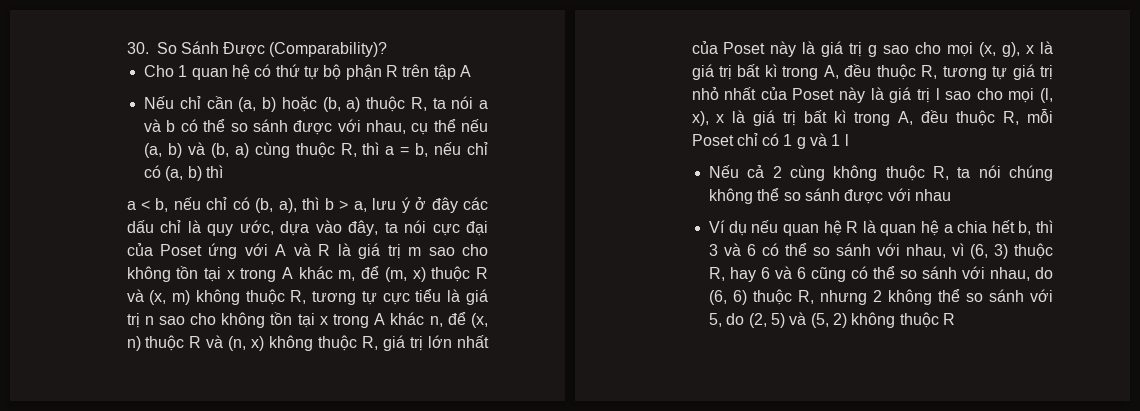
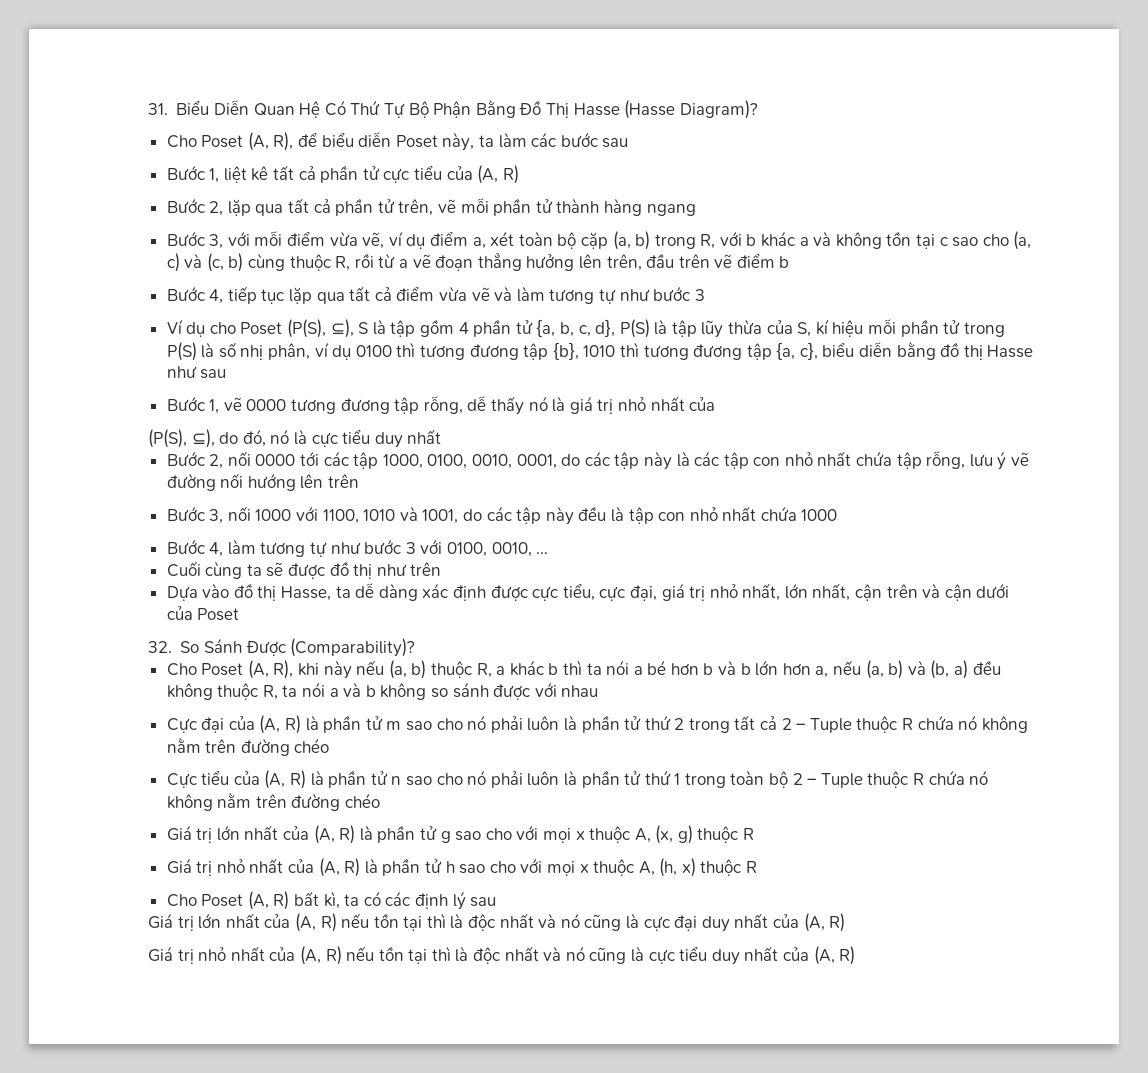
[126,42,149,54] 30. -> [147,99,758,119] [166,132,629,151] [166,165,519,184] [166,198,696,216] [166,231,1032,250] [166,253,790,272] [166,286,705,304] [166,319,1005,338] [166,341,1034,361] [166,366,227,379] [166,396,716,415] [147,429,442,448] [166,451,1029,470] [166,473,360,491] [166,506,838,525] [166,539,549,557] [166,561,442,579] [166,583,1010,601] [166,606,240,621] [147,641,172,653] 31. Biểu Diễn Quan Hệ Có Thứ Tự Bộ Phận Bằng Đồ Thị Hasse (Hasse Diagram)? // Cho Poset (A, R), để biểu diễn Poset này, ta làm các bước sau // Bước 1, liệt kê tất cả phần tử cực tiểu của (A, R) // Bước 2, lặp qua tất cả phần tử trên, vẽ mỗi phần tử thành hàng ngang // Bước 3, với mỗi điểm vừa vẽ, ví dụ điểm a, xét toàn bộ cặp (a, b) trong R, với b khác a và không tồn tại c sao cho (a, c) và (c, b) cùng thuộc R, rồi từ a vẽ đoạn thẳng hưởng lên trên, đầu trên vẽ điểm b // Bước 4, tiếp tục lặp qua tất cả điểm vừa vẽ và làm tương tự như bước 3 // Ví dụ cho Poset (P(S), ⊆), S là tập gồm 4 phần tử {a, b, c, d}, P(S) là tập lũy thừa của S, kí hiệu mỗi phần tử trong P(S) là số nhị phân, ví dụ 0100 thì tương đương tập {b}, 1010 thì tương đương tập {a, c}, biểu diễn bằng đồ thị Hasse như sau // Bước 1, vẽ 0000 tương đương tập rỗng, dễ thấy nó là giá trị nhỏ nhất của // (P(S), ⊆), do đó, nó là cực tiểu duy nhất // Bước 2, nối 0000 tới các tập 1000, 0100, 0010, 0001, do các tập này là các tập con nhỏ nhất chứa tập rỗng, lưu ý vẽ đường nối hướng lên trên // Bước 3, nối 1000 với 1100, 1010 và 1001, do các tập này đều là tập con nhỏ nhất chứa 1000 // Bước 4, làm tương tự như bước 3 với 0100, 0010, … // Cuối cùng ta sẽ được đồ thị như trên // Dựa vào đồ thị Hasse, ta dễ dàng xác định được cực tiểu, cực đại, giá trị nhỏ nhất, lớn nhất, cận trên và cận dưới của Poset // 32.
[178,64,471,80] [144,96,361,112] 1 quan hệ có thứ tự bộ phận R trên tập A // Nếu chỉ cần (a, b) hoặc (b, a) -> [201,660,1001,679] [166,683,213,700] Poset (A, R), khi này nếu (a, b) thuộc R, a khác b thì ta nói a bé hơn b và b lớn hơn a, nếu (a, b) và (b, a) đều không
[180,119,489,135] [144,142,489,158] [144,165,224,181] [126,197,488,213] [126,220,489,236] [126,243,488,259] [126,266,488,282] [126,289,488,305] [126,312,489,328] [126,335,489,351] [691,41,1053,57] [691,64,1053,80] [691,87,1053,103] [691,109,1053,126] [691,133,849,149] [709,165,1053,181] [709,188,780,204] có thể so sánh được với nhau, cụ thể nếu (a, b) và (b, a) cùng thuộc R, thì a = b, nếu chỉ có (a, b) thì // a < b, nếu chỉ có (b, a), thì b > a, lưu ý ở đây các dấu chỉ là quy ước, dựa vào đây, ta nói cực đại của Poset ứng với A và R là giá trị m sao cho không tồn tại x trong A khác m, để (m, x) thuộc R và (x, m) không thuộc R, tương tự cực tiểu là giá trị n sao cho không tồn tại x trong A khác n, để (x, n) thuộc R và (n, x) không thuộc R, giá trị lớn nhất của Poset này là giá trị g sao cho mọi (x, g), x là giá trị bất kì trong A, đều thuộc R, tương tự giá trị nhỏ nhất của Poset này là giá trị l sao cho mọi (l, x), x là giá trị bất kì trong A, đều thuộc R, mỗi Poset chỉ có 1 g và 1 l // Nếu cả 2 cùng không thuộc R, ta nói chúng không thể -> [380,683,427,700] không
[709,220,1053,236] [709,243,1053,259] [709,266,1053,282] [709,289,1053,305] [709,312,955,328] Ví dụ nếu quan hệ R là quan hệ a chia hết b, thì 3 và 6 có thể so sánh với nhau, vì (6, 3) thuộc R, hay 6 và 6 cũng có thể so sánh với nhau, do (6, 6) thuộc R, nhưng 2 không thể so sánh với 5, do (2, 5) và (5, 2) không thuộc R -> [166,715,1028,734] [166,737,330,756] [166,770,989,789] [166,792,381,811] [166,825,755,844] [166,858,758,877] [166,891,497,910] [147,913,846,932] [147,946,856,965] Cực đại của (A, R) là phần tử m sao cho nó phải luôn là phần tử thứ 2 trong tất cả 2 – Tuple thuộc R chứa nó không nằm trên đường chéo // Cực tiểu của (A, R) là phần tử n sao cho nó phải luôn là phần tử thứ 1 trong toàn bộ 2 – Tuple thuộc R chứa nó không nằm trên đường chéo // Giá trị lớn nhất của (A, R) là phần tử g sao cho với mọi x thuộc A, (x, g) thuộc R // Giá trị nhỏ nhất của (A, R) là phần tử h sao cho với mọi x thuộc A, (h, x) thuộc R // Cho Poset (A, R) bất kì, ta có các định lý sau // Giá trị lớn nhất của (A, R) nếu tồn tại thì là độc nhất và nó cũng là cực đại duy nhất của (A, R) // Giá trị nhỏ nhất của (A, R) nếu tồn tại thì là độc nhất và nó cũng là cực tiểu duy nhất của (A, R)

